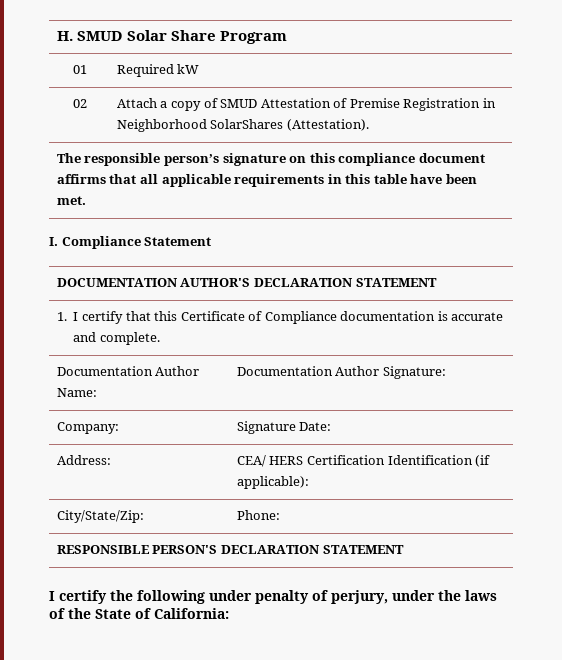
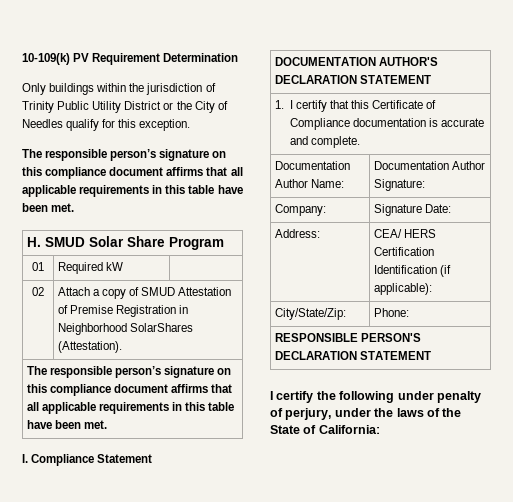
(56, 36) none -> [22,53,239,65] [22,83,216,95] [22,101,228,113] [22,119,191,131] [22,149,227,161] [22,167,243,179] [22,185,243,197] [22,203,75,212] 10-109(k) PV Requirement Determination // Only buildings within the jurisdiction of Trinity Public Utility District or the City of Needles qualify for this exception. // The responsible person’s signature on this compliance document affirms that all applicable requirements in this table have been met. //

